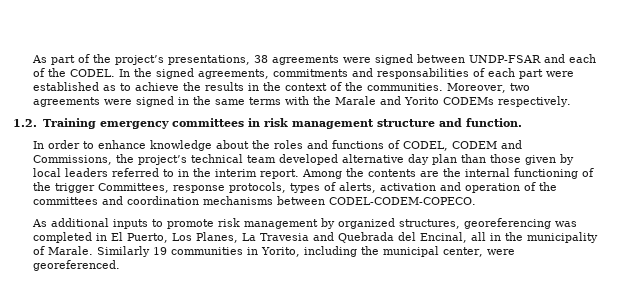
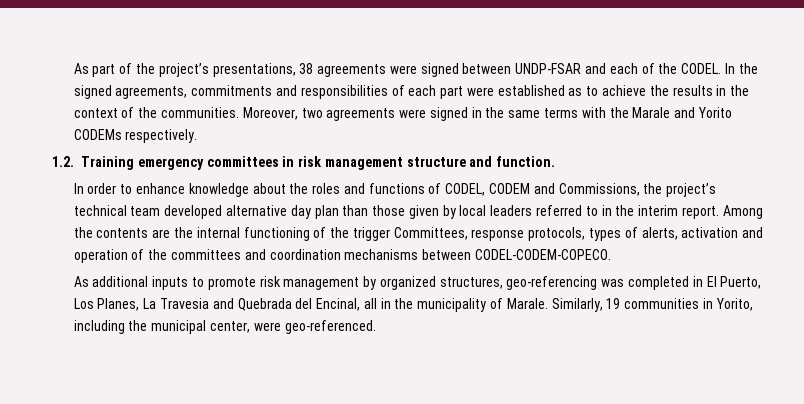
[377,68,470,79] responsabilities -> [300,85,388,99] responsibilities
[464,218,552,229] georeferencing -> [506,276,598,290] geo-referencing
[97,246,151,257] Similarly -> [551,298,603,312] Similarly,
[33,260,121,271] georeferenced. -> [284,320,376,334] geo-referenced.

